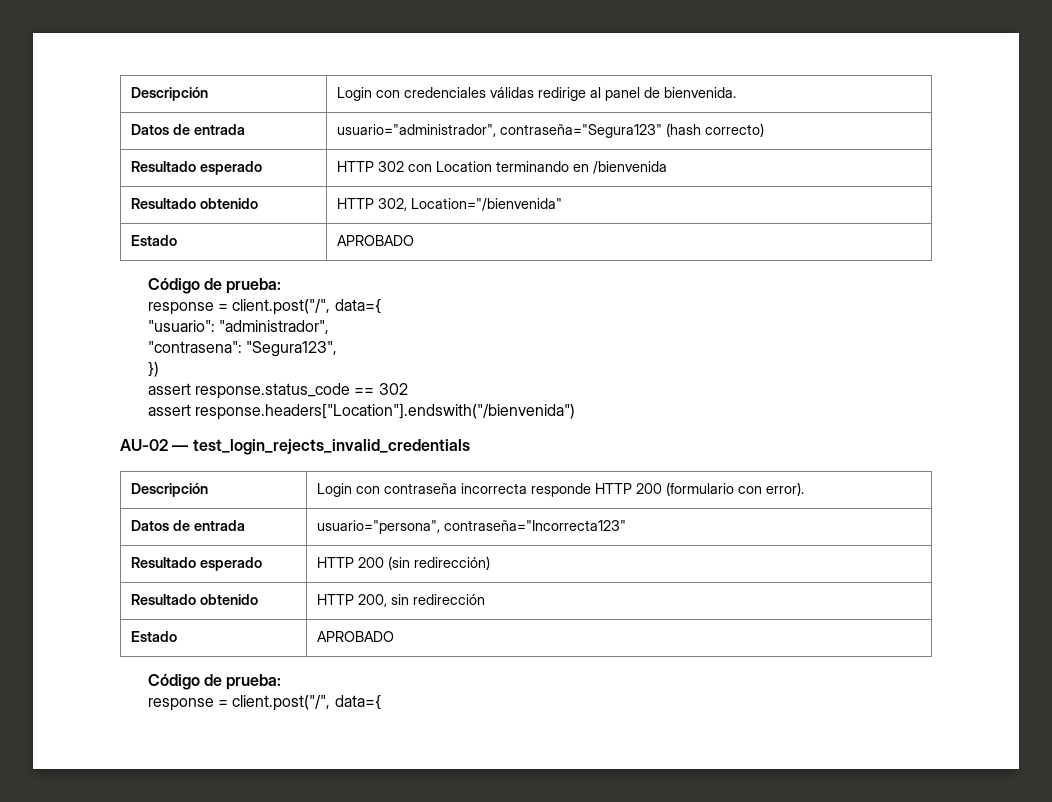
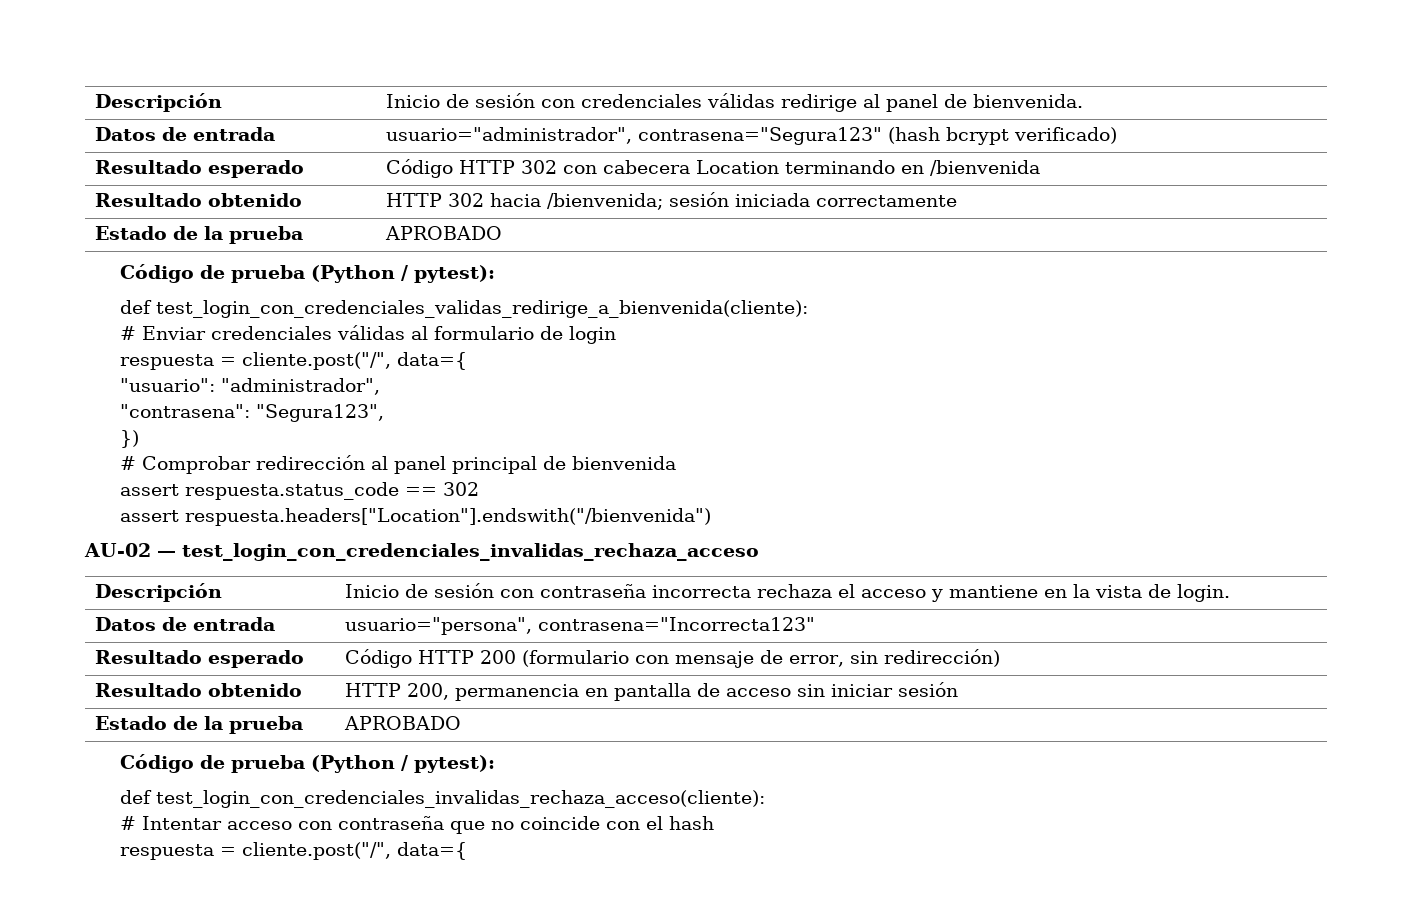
[131,87,209,101] [337,87,373,101] Descripción | Login -> [95,93,223,112] [386,93,536,108] Descripción | Inicio de sesión
[500,123,765,138] [131,161,263,175] contraseña="Segura123" (hash correcto) // Resultado esperado | -> [638,127,1118,145] [95,160,305,178] [386,159,454,178] contrasena="Segura123" (hash bcrypt verificado) // Resultado esperado | Código
(433, 168) none -> [603,160,691,174] cabecera
[378,198,563,211] [131,235,178,246] [337,235,415,246] [147,278,282,294] [147,299,331,315] 302, Location="/bienvenida" // Estado | APROBADO // Código de prueba: // response = client.post("/", -> [448,192,958,210] [95,226,304,244] [385,226,503,240] [119,264,495,283] [119,300,808,318] [119,325,616,344] [119,352,391,370] 302 hacia /bienvenida; sesión iniciada correctamente // Estado de la prueba | APROBADO // Código de prueba (Python / pytest): // def test_login_con_credenciales_validas_redirige_a_bienvenida(cliente): // # Enviar credenciales válidas al formulario de login // respuesta = cliente.post("/",
[147,383,350,399] // assert response.status_code -> [119,455,676,474] [119,482,399,500] // # Comprobar redirección al panel principal de bienvenida // assert respuesta.status_code
[194,403,575,420] response.headers["Location"].endswith("/bienvenida") -> [184,508,711,526] respuesta.headers["Location"].endswith("/bienvenida")
[192,439,470,455] [131,483,209,497] [317,482,805,497] test_login_rejects_invalid_credentials // Descripción | Login con contraseña incorrecta responde HTTP 200 (formulario con error). -> [182,543,759,561] [95,583,223,602] [345,583,1231,602] test_login_con_credenciales_invalidas_rechaza_acceso // Descripción | Inicio de sesión con contraseña incorrecta rechaza el acceso y mantiene en la vista de login.
[444,520,627,531] [131,557,263,571] [317,556,411,570] contraseña="Incorrecta123" // Resultado esperado | HTTP 200 (sin -> [538,617,816,631] [95,650,305,668] [345,649,879,668] contrasena="Incorrecta123" // Resultado esperado | Código HTTP 200 (formulario con mensaje de error, sin
[391,594,486,605] [131,631,178,642] [317,631,395,642] [147,674,282,690] [147,695,331,711] sin redirección // Estado | APROBADO // Código de prueba: // response = client.post("/", -> [455,682,959,701] [95,716,304,734] [344,716,462,730] [119,754,495,773] [119,790,765,808] [119,816,714,834] [119,842,391,860] permanencia en pantalla de acceso sin iniciar sesión // Estado de la prueba | APROBADO // Código de prueba (Python / pytest): // def test_login_con_credenciales_invalidas_rechaza_acceso(cliente): // # Intentar acceso con contraseña que no coincide con el hash // respuesta = cliente.post("/",

